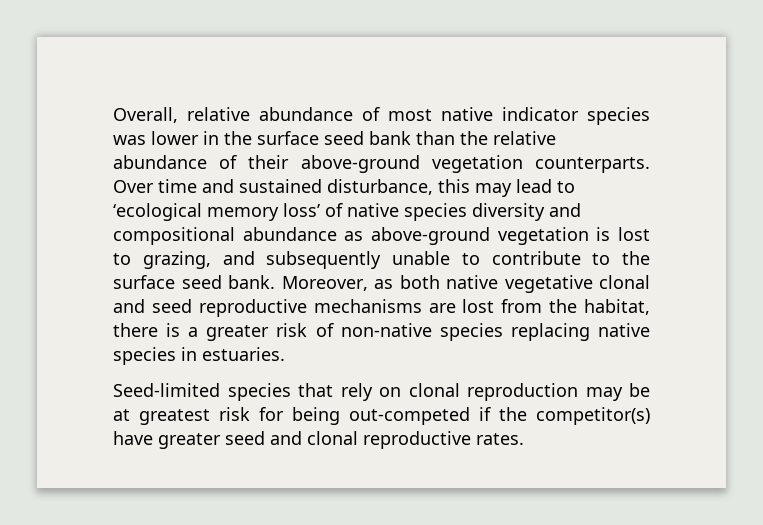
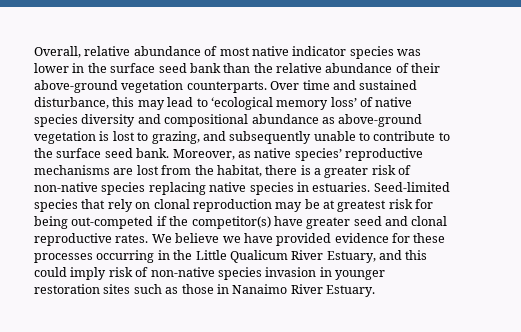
[399,275,650,293] [113,299,192,313] both native vegetative clonal and seed -> [254,148,342,161] native species’
(285, 354) // -> (371, 187) none
(524, 439) none -> [151,233,446,246] [34,250,428,263] [34,267,385,280] [34,284,375,297] We believe we have provided evidence for these processes occurring in the Little Qualicum River Estuary, and this could imply risk of non-native species invasion in younger restoration sites such as those in Nanaimo River Estuary.

